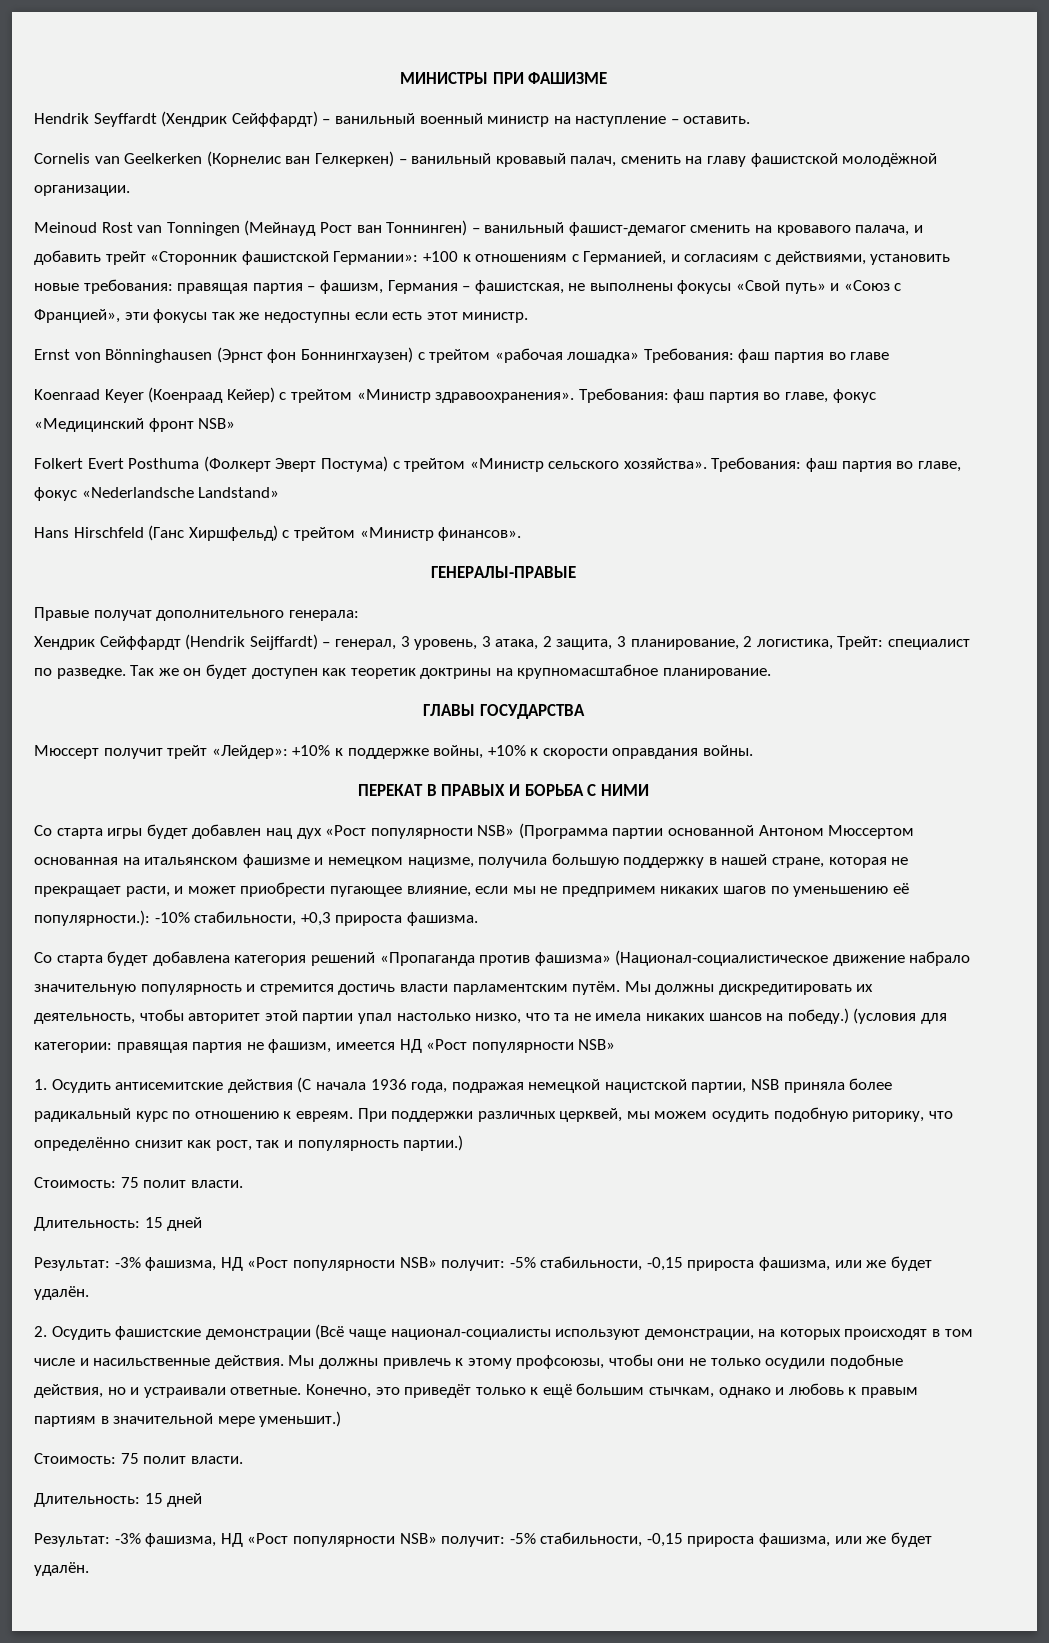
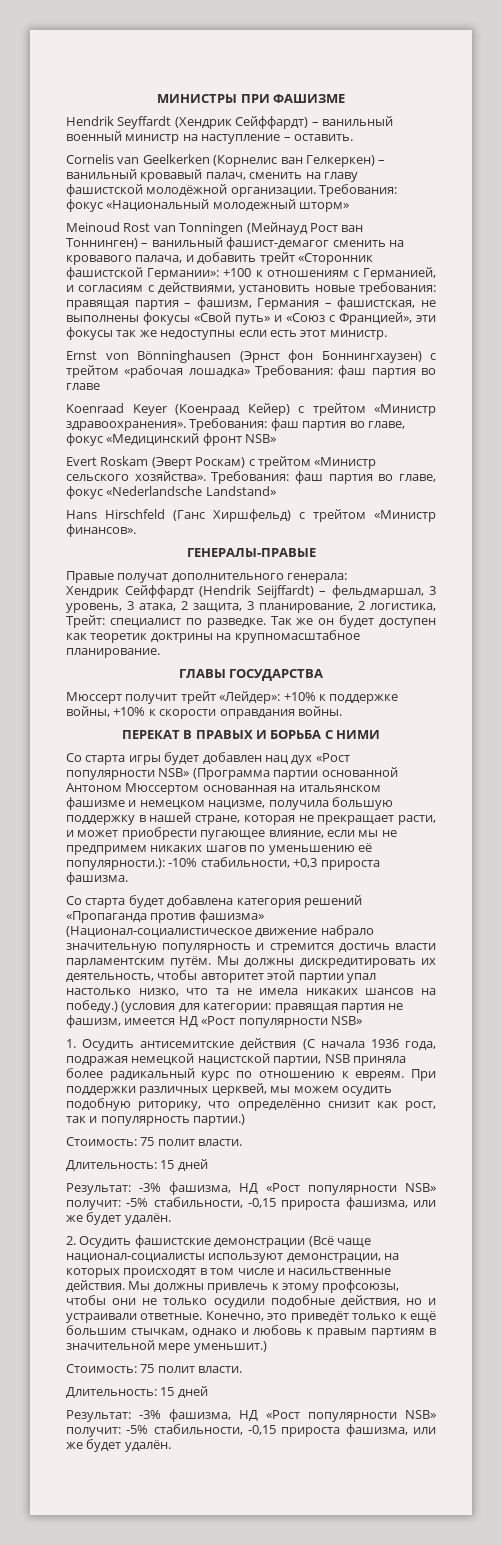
(130, 190) none -> [319,184,398,197] [66,199,350,212] Требования: фокус «Национальный молодежный шторм»
[34,456,388,472] Folkert Evert Posthuma (Фолкерт Эверт Постума) -> [66,456,246,469] Evert Roskam (Эверт Роскам)
[334,639,396,650] генерал, -> [331,585,424,598] фельдмаршал,

